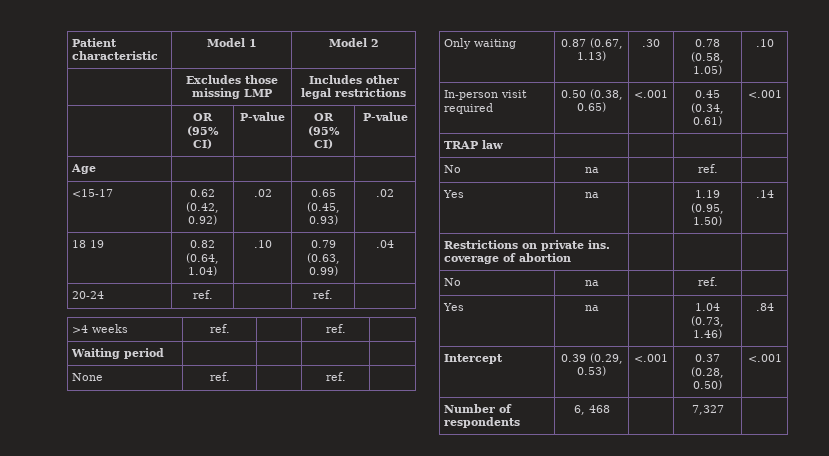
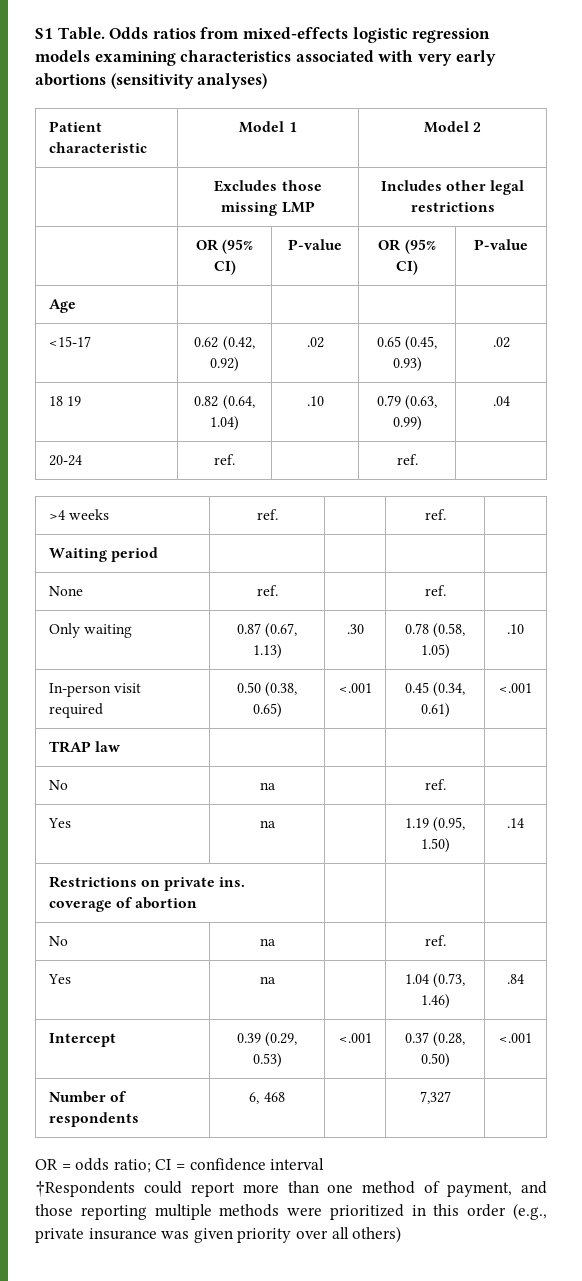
(72, 42) none -> [35,27,491,43] [35,50,496,66] [35,73,268,89] S1 Table. Odds ratios from mixed-effects logistic regression models examining characteristics associated with very early abortions (sensitivity analyses) //
(724, 410) none -> [35,1158,325,1173] [35,1180,548,1197] [35,1203,547,1220] [35,1226,402,1243] // OR = odds ratio; CI = confidence interval // †Respondents could report more than one method of payment, and those reporting multiple methods were prioritized in this order (e.g., private insurance was given priority over all others)

